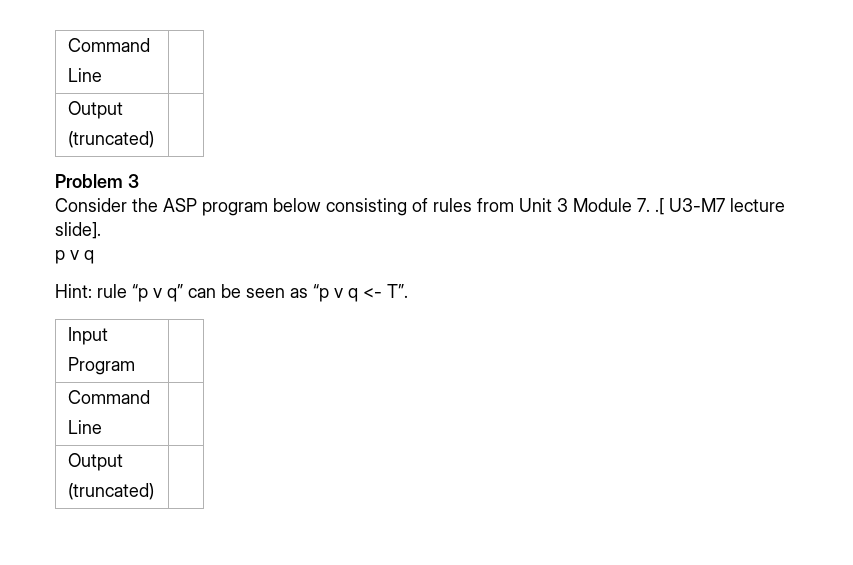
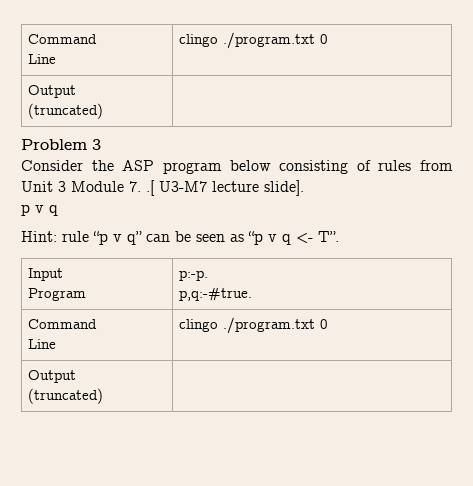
[68,38,151,52] [68,68,103,82] Command // Line | -> [27,34,97,44] [27,54,56,64] [178,32,328,49] Command // Line | clingo ./program.txt 0
[68,390,151,404] [68,420,103,434] // Command // Line | -> [178,270,208,281] [178,287,252,301] [27,319,97,329] [27,339,56,349] [178,317,328,334] p:-p. // p,q:-#true. // Command // Line | clingo ./program.txt 0

